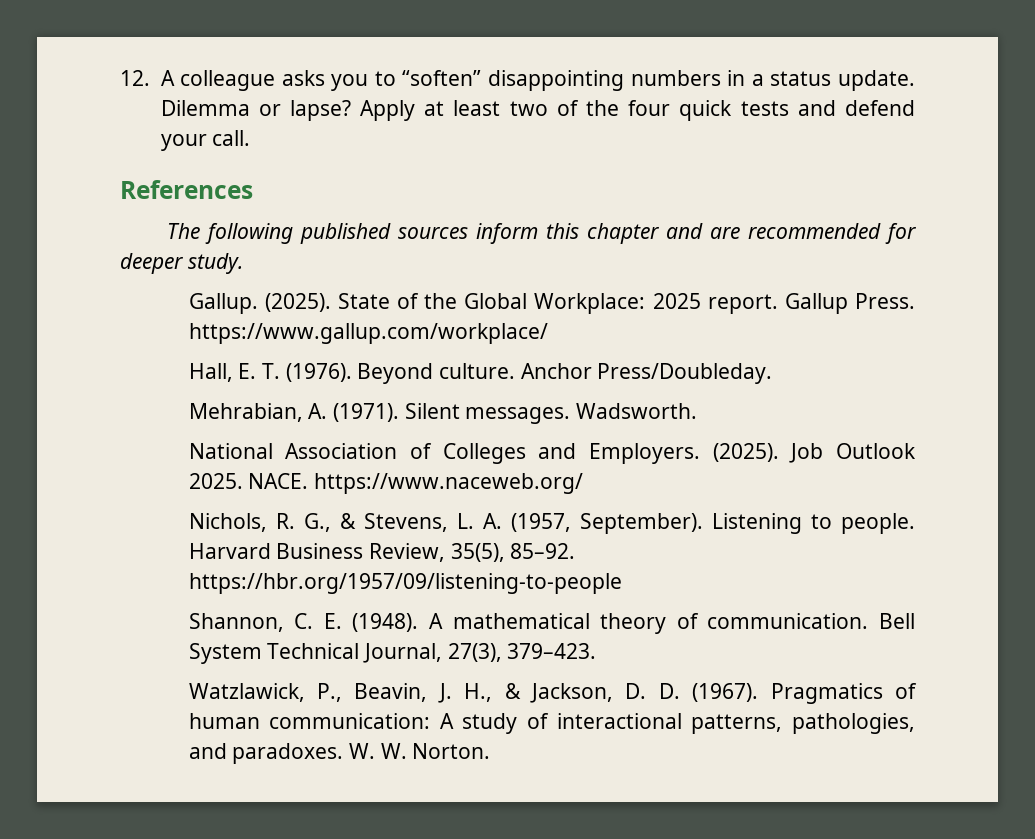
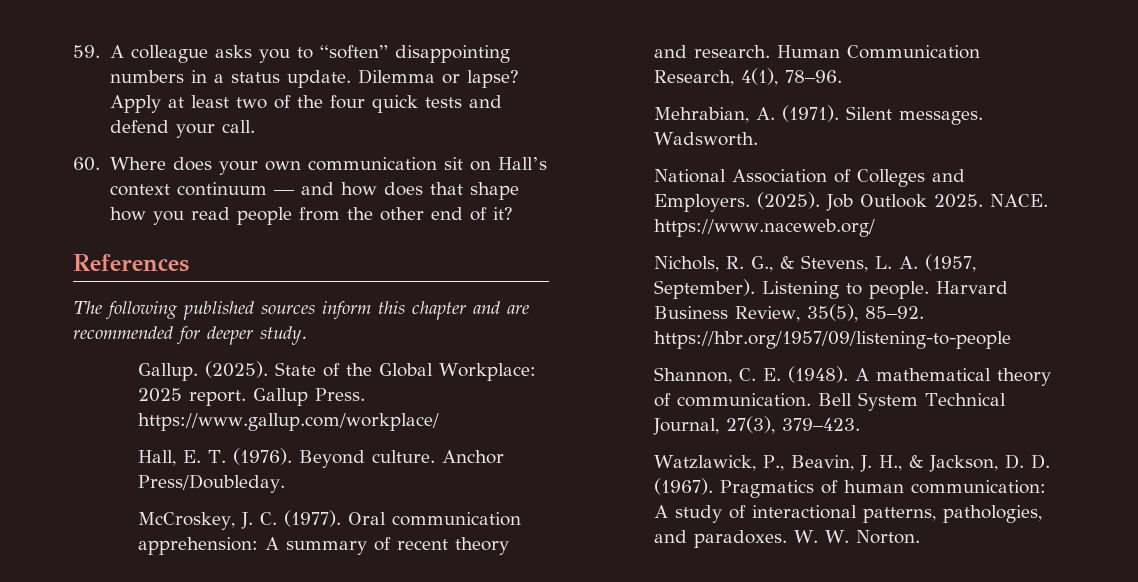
[120,70,150,86] 12. -> [73,45,100,58] 59.
(251, 138) none -> [73,157,547,175] [109,182,519,200] [109,207,513,225] // 60. Where does your own communication sit on Hall’s context continuum — and how does that shape how you read people from the other end of it?
(773, 373) none -> [138,510,522,530] [138,537,510,555] [654,45,981,59] [654,68,843,86] // McCroskey, J. C. (1977). Oral communication apprehension: A summary of recent theory and research. Human Communication Research, 4(1), 78–96.

